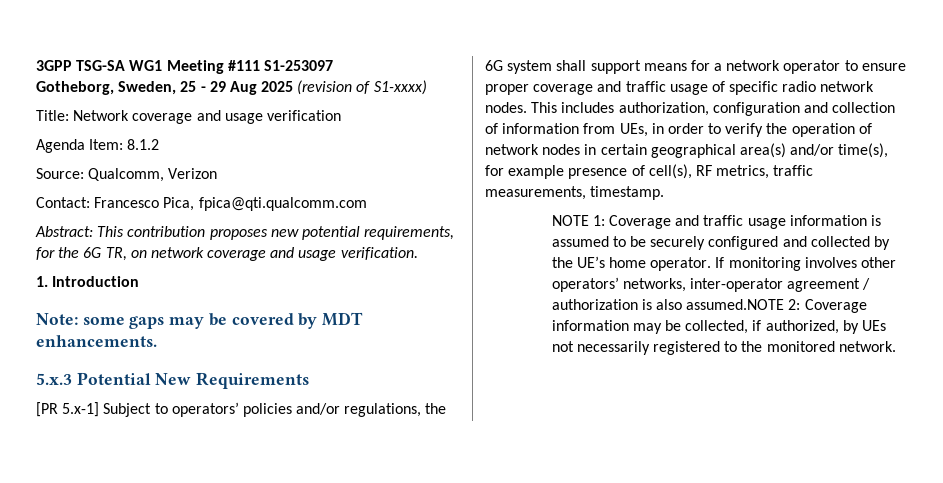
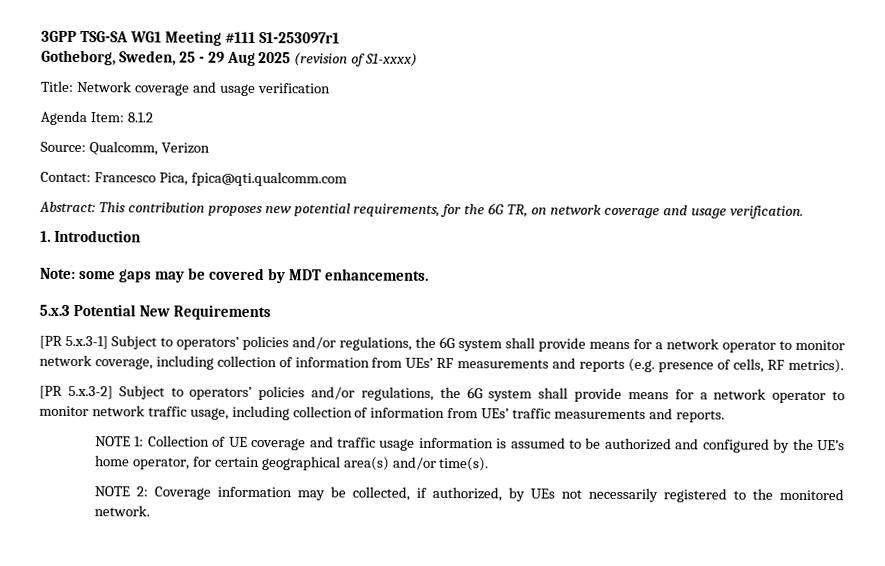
[263,60,333,71] S1-253097 -> [258,32,340,44] S1-253097r1
[62,402,100,417] 5.x-1] -> [65,335,108,350] 5.x.3-1]
[590,60,906,74] [485,81,875,95] [485,102,896,116] [485,123,872,137] [485,143,889,158] [485,164,814,179] [485,186,665,200] [551,215,672,229] support means for a network operator to ensure proper coverage and traffic usage of specific radio network nodes. This includes authorization, configuration and collection of information from UEs, in order to verify the operation of network nodes in certain geographical area(s) and/or time(s), for example presence of cell(s), RF metrics, traffic measurements, timestamp. // NOTE 1: Coverage -> [538,337,845,353] [39,354,844,374] [39,385,846,404] [39,405,725,423] [95,435,307,451] provide means for a network operator to monitor network coverage, including collection of information from UEs’ RF measurements and reports (e.g. presence of cells, RF metrics). // [PR 5.x.3-2] Subject to operators’ policies and/or regulations, the 6G system shall provide means for a network operator to monitor network traffic usage, including collection of information from UEs’ traffic measurements and reports. // NOTE 1: Collection of UE coverage
[650,236,890,250] [551,256,896,271] [551,277,871,292] [551,299,785,310] securely configured and collected by the UE’s home operator. If monitoring involves other operators’ networks, inter-operator agreement / authorization is also assumed.NOTE -> [604,437,845,453] [95,455,490,472] [94,486,131,497] authorized and configured by the UE’s home operator, for certain geographical area(s) and/or time(s). // NOTE

